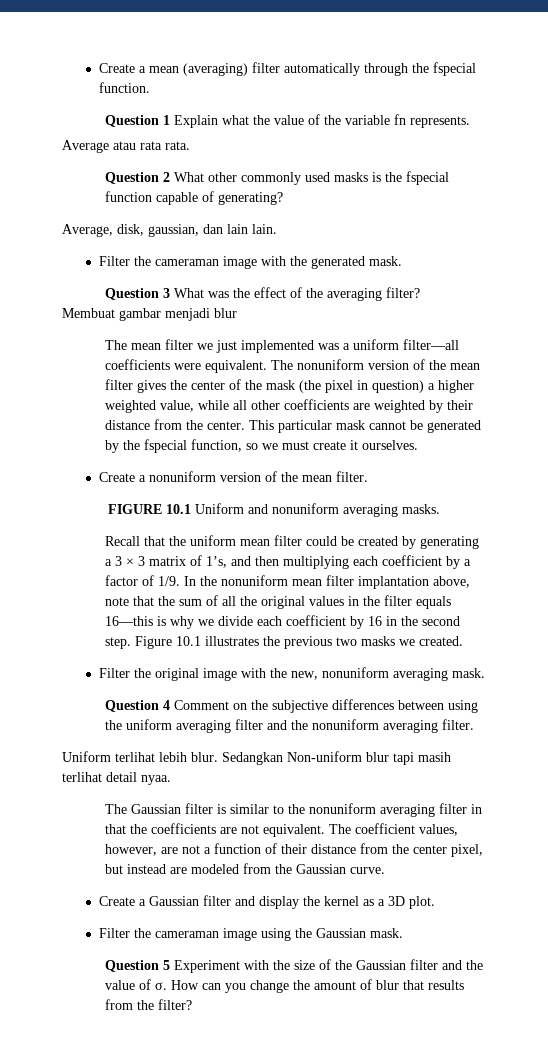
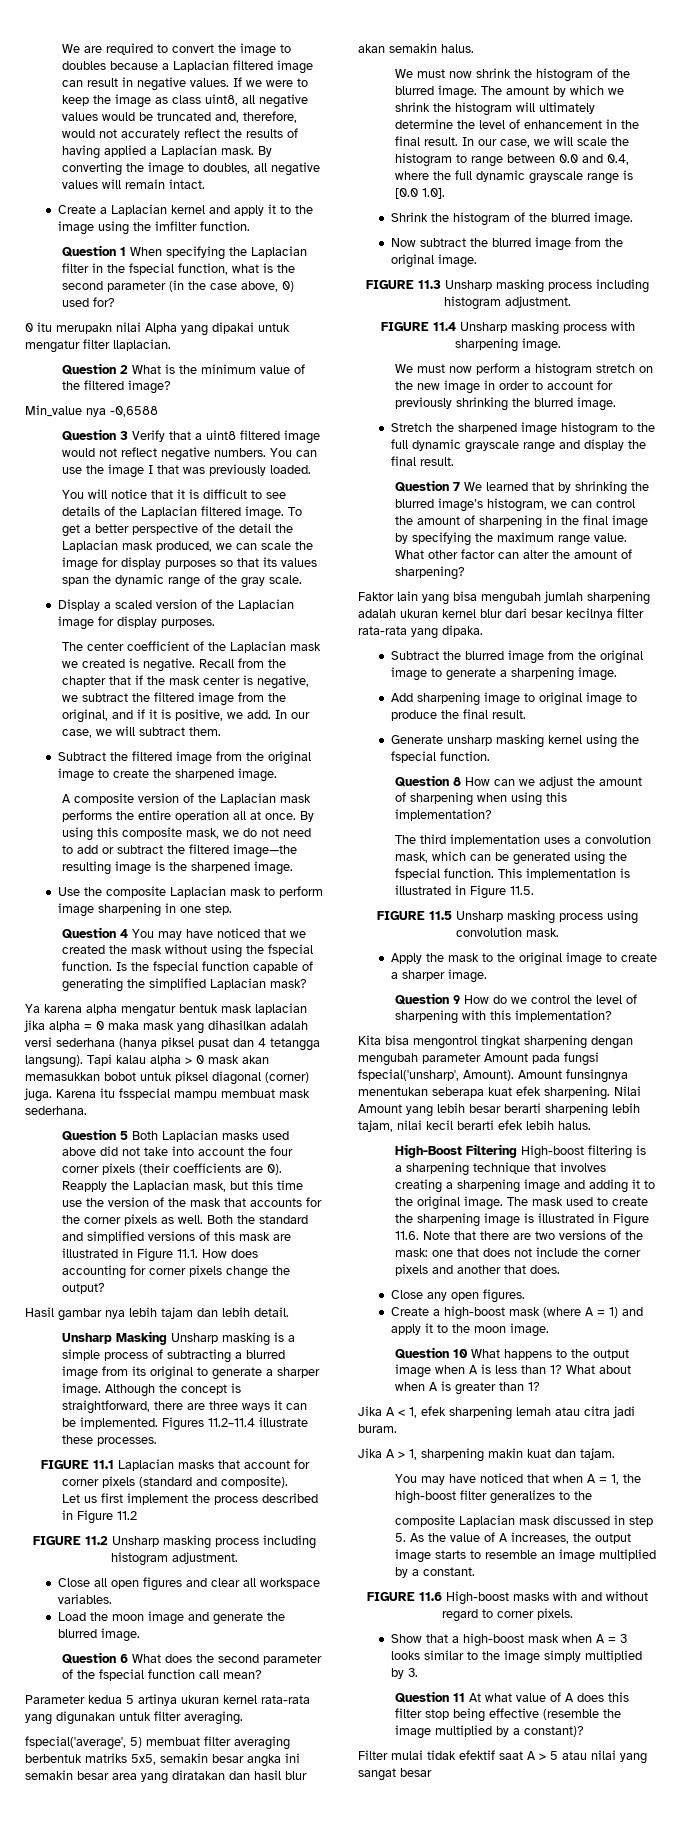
[98,62,476,76] [98,82,150,93] [105,114,471,128] [62,140,190,153] [105,171,450,185] [105,191,284,205] [62,224,277,237] [98,256,402,269] [105,287,421,301] [62,308,237,321] [105,339,460,353] [105,359,481,373] [105,379,475,393] [105,399,474,413] [105,419,482,433] [105,439,419,453] [98,471,368,482] [108,503,440,517] [105,535,480,549] [105,555,472,569] [105,575,471,589] [105,595,452,609] [105,615,461,629] [105,636,464,649] [98,667,485,681] [105,699,479,713] [105,719,475,733] [62,751,451,765] [62,772,171,785] [105,803,483,817] [105,823,459,837] [105,843,484,857] [105,863,386,874] [98,895,435,909] [98,928,403,941] [105,959,484,973] [105,979,465,993] [105,999,193,1010] Create a mean (averaging) filter automatically through the fspecial function. // Question 1 Explain what the value of the variable fn represents. // Average atau rata rata. // Question 2 What other commonly used masks is the fspecial function capable of generating? // Average, disk, gaussian, dan lain lain. // Filter the cameraman image with the generated mask. // Question 3 What was the effect of the averaging filter? // Membuat gambar menjadi blur // The mean filter we just implemented was a uniform filter—all coefficients were equivalent. The nonuniform version of the mean filter gives the center of the mask (the pixel in question) a higher weighted value, while all other coefficients are weighted by their distance from the center. This particular mask cannot be generated by the fspecial function, so we must create it ourselves. // Create a nonuniform version of the mean filter. // FIGURE 10.1 Uniform and nonuniform averaging masks. // Recall that the uniform mean filter could be created by generating a 3 × 3 matrix of 1’s, and then multiplying each coefficient by a factor of 1/9. In the nonuniform mean filter implantation above, note that the sum of all the original values in the filter equals 16—this is why we divide each coefficient by 16 in the second step. Figure 10.1 illustrates the previous two masks we created. // Filter the original image with the new, nonuniform averaging mask. // Question 4 Comment on the subjective differences between using the uniform averaging filter and the nonuniform averaging filter. // Uniform terlihat lebih blur. Sedangkan Non-uniform blur tapi masih terlihat detail nyaa. // The Gaussian filter is similar to the nonuniform averaging filter in that the coefficients are not equivalent. The coefficient values, however, are not a function of their distance from the center pixel, but instead are modeled from the Gaussian curve. // Create a Gaussian filter and display the kernel as a 3D plot. // Filter the cameraman image using the Gaussian mask. // Question 5 Experiment with the size of the Gaussian filter and the value of σ. How can you change the amount of blur that results from the filter? -> [62,43,292,57] [62,60,314,74] [62,77,309,91] [62,94,309,108] [62,111,298,123] [62,128,299,140] [62,145,273,159] [62,162,321,176] [62,179,206,189] [57,204,313,216] [57,221,250,235] [62,245,308,260] [62,263,296,275] [62,280,295,292] [62,297,116,307] [25,322,290,336] [25,339,171,353] [62,363,306,375] [62,380,172,394] [25,405,158,417] [62,429,321,444] [62,447,318,461] [62,464,312,478] [62,489,287,499] [62,506,303,520] [62,523,294,537] [62,540,314,552] [62,557,318,571] [62,574,303,588] [57,599,294,611] [57,616,215,630] [62,641,322,653] [62,658,287,672] [62,675,310,689] [62,692,287,706] [62,709,311,723] [62,726,222,738] [57,751,311,765] [57,768,277,782] [62,793,312,805] [62,810,315,822] [62,827,312,841] [62,844,298,858] [62,861,294,875] [57,886,323,898] [57,903,232,917] [62,927,307,940] [62,944,314,958] [62,961,314,973] [62,978,308,992] [25,1003,307,1017] [24,1020,308,1034] [25,1037,320,1051] [25,1054,269,1068] [25,1071,309,1085] [24,1088,310,1102] [25,1106,87,1115] [62,1129,290,1142] [62,1146,294,1156] [62,1163,283,1175] [62,1180,304,1192] [62,1197,323,1207] [62,1214,309,1226] [62,1231,292,1243] [62,1248,259,1262] [62,1265,291,1279] [62,1283,106,1294] [25,1307,289,1321] [62,1331,296,1346] [62,1349,286,1363] [62,1366,321,1380] [62,1383,242,1397] [62,1400,308,1414] [62,1417,309,1431] [62,1435,158,1446] [40,1459,310,1471] [61,1476,288,1488] [62,1493,319,1505] [62,1510,138,1524] [33,1535,316,1549] [111,1552,238,1566] [57,1577,320,1591] [57,1594,112,1604] [57,1611,285,1625] [57,1628,140,1642] [62,1652,323,1665] [62,1669,263,1681] [25,1694,310,1706] [25,1711,243,1725] [25,1736,290,1750] [25,1753,300,1767] [25,1770,307,1784] [358,43,474,53] [395,68,631,82] [395,85,625,99] [395,102,596,116] [395,119,640,129] [395,136,630,148] [395,153,630,167] [395,170,634,184] [395,188,446,199] [390,212,633,226] [390,237,623,251] [390,254,477,268] [366,279,649,293] [444,296,571,310] [380,321,635,335] [454,338,561,352] [395,363,654,377] [395,380,614,394] [395,397,617,411] [390,422,655,436] [390,439,646,453] [390,456,454,466] [395,480,650,495] [395,498,636,512] [395,515,649,529] [395,532,628,546] [395,549,633,559] [395,566,466,580] [358,591,650,605] [358,608,644,620] [358,625,483,639] [390,650,643,664] [390,667,617,681] [390,692,637,706] [390,709,526,721] [390,734,639,748] [390,751,490,763] [395,775,643,788] [395,792,568,806] [395,809,493,821] [395,834,652,846] [395,851,628,865] [395,868,631,880] [395,885,535,899] [377,910,638,924] [456,927,559,937] [390,952,657,966] [390,969,487,983] [395,993,638,1005] [395,1010,613,1024] [358,1035,633,1049] [358,1052,599,1066] [358,1069,628,1083] [358,1086,641,1100] [358,1103,640,1117] [358,1120,591,1132] [395,1144,647,1159] [395,1162,607,1176] [395,1179,656,1193] [395,1196,649,1210] [395,1213,650,1227] [395,1230,644,1240] [395,1247,642,1257] [395,1264,561,1276] [390,1289,525,1303] [390,1306,643,1320] [390,1323,549,1337] [395,1347,630,1360] [395,1364,632,1378] [395,1381,541,1395] [358,1406,635,1420] [358,1424,397,1433] [358,1448,615,1462] [395,1473,642,1485] [395,1490,593,1504] [395,1515,654,1527] [395,1532,632,1544] [395,1549,657,1563] [395,1567,476,1578] [367,1591,648,1605] [442,1608,573,1622] [390,1633,627,1647] [390,1650,642,1664] [390,1668,418,1679] [395,1691,630,1703] [395,1708,622,1722] [395,1725,585,1739] [358,1750,647,1764] [358,1768,432,1781] We are required to convert the image to doubles because a Laplacian filtered image can result in negative values. If we were to keep the image as class uint8, all negative values would be truncated and, therefore, would not accurately reflect the results of having applied a Laplacian mask. By converting the image to doubles, all negative values will remain intact. // Create a Laplacian kernel and apply it to the image using the imfilter function. // Question 1 When specifying the Laplacian filter in the fspecial function, what is the second parameter (in the case above, 0) used for? // 0 itu merupakn nilai Alpha yang dipakai untuk mengatur filter llaplacian. // Question 2 What is the minimum value of the filtered image? // Min_value nya -0,6588 // Question 3 Verify that a uint8 filtered image would not reflect negative numbers. You can use the image I that was previously loaded. // You will notice that it is difficult to see details of the Laplacian filtered image. To get a better perspective of the detail the Laplacian mask produced, we can scale the image for display purposes so that its values span the dynamic range of the gray scale. // Display a scaled version of the Laplacian image for display purposes. // The center coefficient of the Laplacian mask we created is negative. Recall from the chapter that if the mask center is negative, we subtract the filtered image from the original, and if it is positive, we add. In our case, we will subtract them. // Subtract the filtered image from the original image to create the sharpened image. // A composite version of the Laplacian mask performs the entire operation all at once. By using this composite mask, we do not need to add or subtract the filtered image—the resulting image is the sharpened image. // Use the composite Laplacian mask to perform image sharpening in one step. // Question 4 You may have noticed that we created the mask without using the fspecial function. Is the fspecial function capable of generating the simplified Laplacian mask? // Ya karena alpha mengatur bentuk mask laplacian jika alpha = 0 maka mask yang dihasilkan adalah versi sederhana (hanya piksel pusat dan 4 tetangga langsung). Tapi kalau alpha > 0 mask akan memasukkan bobot untuk piksel diagonal (corner) juga. Karena itu fsspecial mampu membuat mask sederhana. // Question 5 Both Laplacian masks used above did not take into account the four corner pixels (their coefficients are 0). Reapply the Laplacian mask, but this time use the version of the mask that accounts for the corner pixels as well. Both the standard and simplified versions of this mask are illustrated in Figure 11.1. How does accounting for corner pixels change the output? // Hasil gambar nya lebih tajam dan lebih detail. // Unsharp Masking Unsharp masking is a simple process of subtracting a blurred image from its original to generate a sharper image. Although the concept is straightforward, there are three ways it can be implemented. Figures 11.2–11.4 illustrate these processes. // FIGURE 11.1 Laplacian masks that account for corner pixels (standard and composite). // Let us first implement the process described in Figure 11.2 // FIGURE 11.2 Unsharp masking process including histogram adjustment. // Close all open figures and clear all workspace variables. // Load the moon image and generate the blurred image. // Question 6 What does the second parameter of the fspecial function call mean? // Parameter kedua 5 artinya ukuran kernel rata-rata yang digunakan untuk filter averaging. // fspecial('average', 5) membuat filter averaging berbentuk matriks 5x5, semakin besar angka ini semakin besar area yang diratakan dan hasil blur akan semakin halus. // We must now shrink the histogram of the blurred image. The amount by which we shrink the histogram will ultimately determine the level of enhancement in the final result. In our case, we will scale the histogram to range between 0.0 and 0.4, where the full dynamic grayscale range is [0.0 1.0]. // Shrink the histogram of the blurred image. // Now subtract the blurred image from the original image. // FIGURE 11.3 Unsharp masking process including histogram adjustment. // FIGURE 11.4 Unsharp masking process with sharpening image. // We must now perform a histogram stretch on the new image in order to account for previously shrinking the blurred image. // Stretch the sharpened image histogram to the full dynamic grayscale range and display the final result. // Question 7 We learned that by shrinking the blurred image’s histogram, we can control the amount of sharpening in the final image by specifying the maximum range value. What other factor can alter the amount of sharpening? // Faktor lain yang bisa mengubah jumlah sharpening adalah ukuran kernel blur dari besar kecilnya filter rata-rata yang dipaka. // Subtract the blurred image from the original image to generate a sharpening image. // Add sharpening image to original image to produce the final result. // Generate unsharp masking kernel using the fspecial function. // Question 8 How can we adjust the amount of sharpening when using this implementation? // The third implementation uses a convolution mask, which can be generated using the fspecial function. This implementation is illustrated in Figure 11.5. // FIGURE 11.5 Unsharp masking process using convolution mask. // Apply the mask to the original image to create a sharper image. // Question 9 How do we control the level of sharpening with this implementation? // Kita bisa mengontrol tingkat sharpening dengan mengubah parameter Amount pada fungsi fspecial('unsharp', Amount). Amount funsingnya menentukan seberapa kuat efek sharpening. Nilai Amount yang lebih besar berarti sharpening lebih tajam, nilai kecil berarti efek lebih halus. // High-Boost Filtering High-boost filtering is a sharpening technique that involves creating a sharpening image and adding it to the original image. The mask used to create the sharpening image is illustrated in Figure 11.6. Note that there are two versions of the mask: one that does not include the corner pixels and another that does. // Close any open figures. // Create a high-boost mask (where A = 1) and apply it to the moon image. // Question 10 What happens to the output image when A is less than 1? What about when A is greater than 1? // Jika A < 1, efek sharpening lemah atau citra jadi buram. // Jika A > 1, sharpening makin kuat dan tajam. // You may have noticed that when A = 1, the high-boost filter generalizes to the // composite Laplacian mask discussed in step 5. As the value of A increases, the output image starts to resemble an image multiplied by a constant. // FIGURE 11.6 High-boost masks with and without regard to corner pixels. // Show that a high-boost mask when A = 3 looks similar to the image simply multiplied by 3. // Question 11 At what value of A does this filter stop being effective (resemble the image multiplied by a constant)? // Filter mulai tidak efektif saat A > 5 atau nilai yang sangat besar

